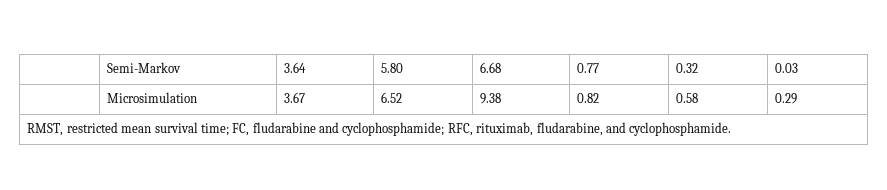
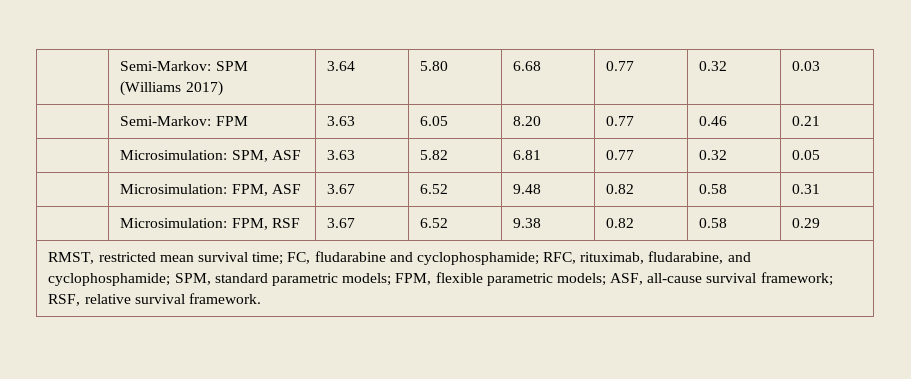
[107,62,182,73] | Semi-Markov -> [120,61,248,71] [120,81,223,96] | Semi-Markov: SPM (Williams 2017)
[107,92,198,103] Microsimulation -> [120,116,248,126] [327,116,356,126] [420,116,449,126] [513,116,542,126] [606,116,635,126] [699,116,728,126] [792,116,821,126] [120,150,301,162] [327,150,356,160] [420,150,449,160] [513,150,542,160] [606,150,635,160] [699,150,728,160] [792,150,821,160] [120,184,301,196] [327,184,356,194] [420,184,449,194] [513,184,542,194] [606,184,635,194] [699,184,728,194] [792,184,821,194] [120,218,300,230] Semi-Markov: FPM | 3.63 | 6.05 | 8.20 | 0.77 | 0.46 | 0.21 // | Microsimulation: SPM, ASF | 3.63 | 5.82 | 6.81 | 0.77 | 0.32 | 0.05 // | Microsimulation: FPM, ASF | 3.67 | 6.52 | 9.48 | 0.82 | 0.58 | 0.31 // | Microsimulation: FPM, RSF
[629,122,732,136] cyclophosphamide. -> [48,272,833,286] [48,293,262,306] cyclophosphamide; SPM, standard parametric models; FPM, flexible parametric models; ASF, all-cause survival framework; RSF, relative survival framework.

